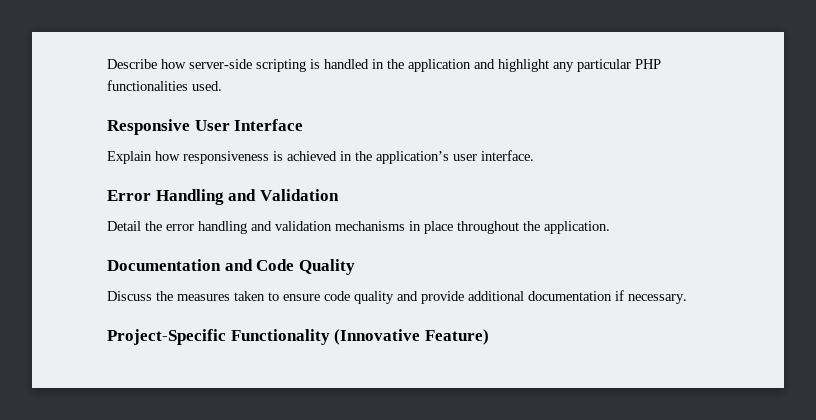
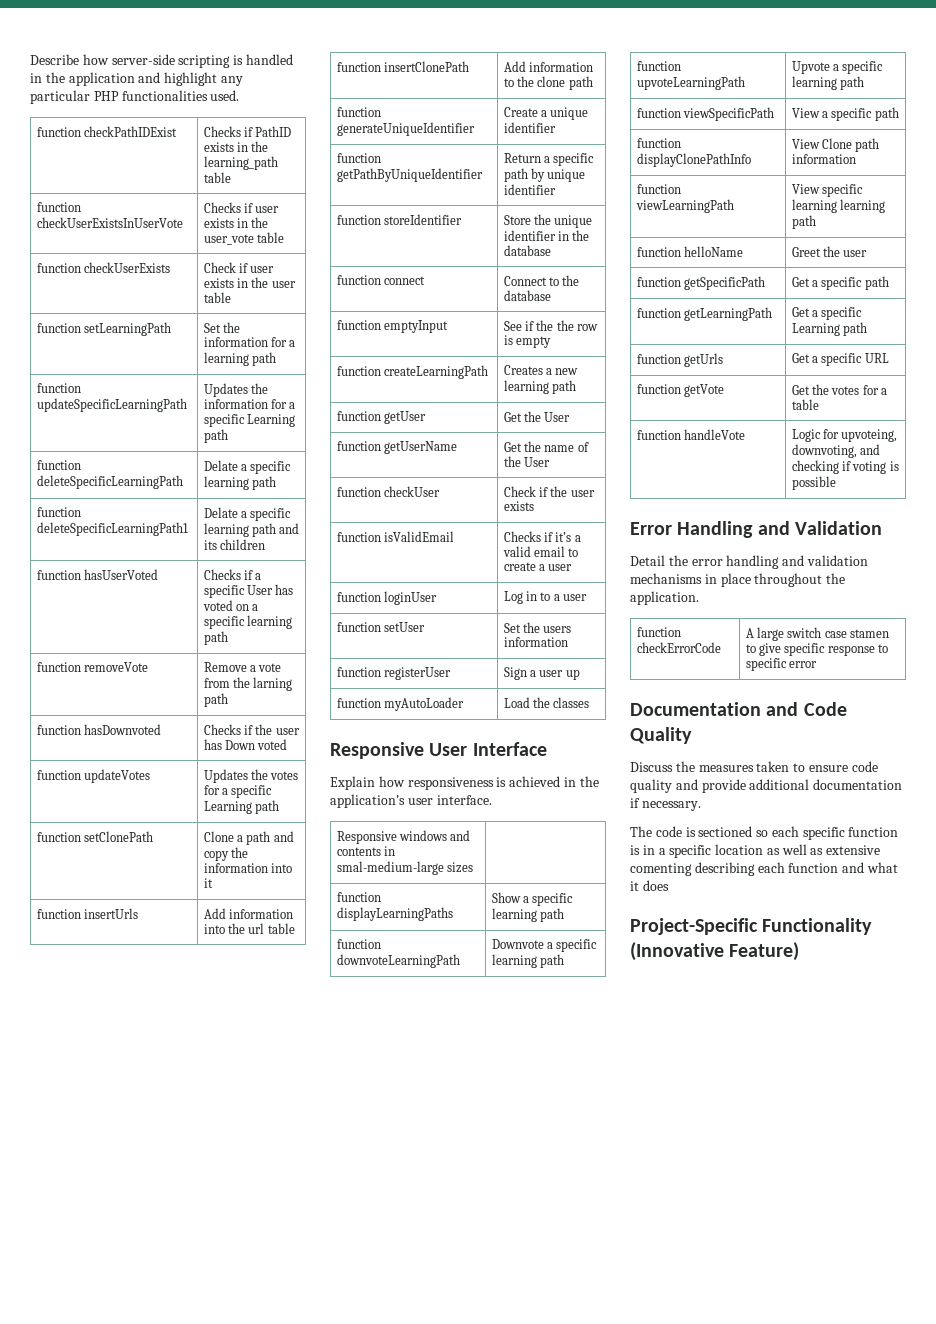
(222, 86) none -> [36,126,177,137] [203,126,292,137] [203,141,269,152] [203,156,278,170] [203,172,231,183] [36,202,81,212] [36,217,183,228] [203,202,280,213] [203,217,269,228] [203,232,284,245] [36,262,170,273] [203,262,275,273] [203,277,296,288] [203,292,231,303] [36,322,171,336] [203,322,240,333] [203,337,296,347] [203,352,276,366] [36,383,81,393] [36,398,187,412] [203,383,268,397] [203,399,296,409] [203,414,295,427] [203,429,228,443] [36,460,81,470] [36,475,183,489] [203,460,292,474] [203,476,276,490] [36,507,81,517] [36,522,188,536] [203,507,292,521] [203,523,300,537] [203,539,265,550] [36,569,158,580] [203,569,262,580] [203,584,294,598] [202,600,259,611] [203,615,292,629] [203,631,228,645] [36,662,148,672] [203,662,282,672] [203,677,293,691] [203,693,228,707] [36,724,161,735] [203,724,300,735] [203,739,288,750] [36,769,150,783] [203,769,299,783] [203,785,273,798] [203,800,279,814] [36,831,153,842] [203,831,294,845] [203,847,248,861] [203,863,292,873] [203,878,213,888] [36,908,138,919] [203,908,293,919] [203,923,295,934] [336,61,469,72] [503,61,593,72] [503,76,593,90] [336,107,381,117] [336,122,475,136] [503,107,589,120] [503,122,556,133] [336,153,381,163] [336,168,483,182] [503,153,595,166] [503,168,586,182] [503,184,556,195] [336,214,462,225] [503,214,593,228] [503,230,590,241] [503,245,551,256] [336,275,425,285] [503,275,580,286] [503,290,551,301] [336,320,448,333] [503,320,599,331] [503,335,551,348] [336,365,488,379] [503,365,579,375] [503,380,576,394] [336,411,426,424] [503,411,571,422] [336,441,457,454] [503,441,589,452] [503,456,550,467] [336,486,440,497] [503,486,595,497] [503,501,534,511] [336,531,454,542] [503,531,581,542] [502,546,579,557] [503,562,573,571] [336,591,437,605] [503,591,588,604] [336,622,425,632] [503,622,572,633] [503,637,568,647] [336,667,451,680] [503,667,580,680] [336,697,464,711] [503,697,590,708] // function checkPathIDExist | Checks if PathID exists in the learning_path table // function checkUserExistsInUserVote | Checks if user exists in the user_vote table // function checkUserExists | Check if user exists in the user table // function setLearningPath | Set the information for a learning path // function updateSpecificLearningPath | Updates the information for a specific Learning path // function deleteSpecificLearningPath | Delate a specific learning path // function deleteSpecificLearningPath1 | Delate a specific learning path and its children // function hasUserVoted | Checks if a specific User has voted on a specific learning path // function removeVote | Remove a vote from the larning path // function hasDownvoted | Checks if the user has Down voted // function updateVotes | Updates the votes for a specific Learning path // function setClonePath | Clone a path and copy the information into it // function insertUrls | Add information into the url table // function insertClonePath | Add information to the clone path // function generateUniqueIdentifier | Create a unique identifier // function getPathByUniqueIdentifier | Return a specific path by unique identifier // function storeIdentifier | Store the unique identifier in the database // function connect | Connect to the database // function emptyInput | See if the the row is empty // function createLearningPath | Creates a new learning path // function getUser | Get the User // function getUserName | Get the name of the User // function checkUser | Check if the user exists // function isValidEmail | Checks if it’s a valid email to create a user // function loginUser | Log in to a user // function setUser | Set the users information // function registerUser | Sign a user up // function myAutoLoader | Load the classes
(534, 155) none -> [336,830,471,844] [336,846,395,856] [336,861,473,875] [336,892,381,902] [336,907,453,921] [491,892,574,906] [491,908,564,922] [336,939,381,949] [336,954,460,968] [491,939,598,952] [491,954,564,968] [636,61,681,71] [636,76,745,90] [791,61,884,74] [791,76,864,90] [636,107,774,121] [791,107,899,121] [636,138,681,148] [636,153,751,167] [791,138,880,152] [791,154,856,164] [636,184,681,194] [635,199,734,213] [791,184,863,197] [791,199,885,213] [791,215,816,229] [636,246,743,257] [791,246,868,257] [636,276,765,290] [791,276,889,290] [636,307,772,321] [791,307,863,320] [791,322,867,336] [636,353,723,367] [791,353,889,366] [636,384,724,397] [791,384,888,395] [791,399,819,410] [636,429,745,440] [791,429,898,442] [791,444,880,458] [791,460,899,474] [791,476,836,490] // Responsive windows and contents in smal-medium-large sizes | // function displayLearningPaths | Show a specific learning path // function downvoteLearningPath | Downvote a specific learning path // function upvoteLearningPath | Upvote a specific learning path // function viewSpecificPath | View a specific path // function displayClonePathInfo | View Clone path information // function viewLearningPath | View specific learning learning path // function helloName | Greet the user // function getSpecificPath | Get a specific path // function getLearningPath | Get a specific Learning path // function getUrls | Get a specific URL // function getVote | Get the votes for a table // function handleVote | Logic for upvoteing, downvoting, and checking if voting is possible
(610, 227) none -> [636,627,681,637] [636,642,721,653] [745,627,890,641] [745,643,889,656] [745,658,817,671] // function checkErrorCode | A large switch case stamen to give specific response to specific error
(687, 299) none -> [630,826,899,840] [630,844,881,858] [630,862,898,876] [630,880,669,891] // The code is sectioned so each specific function is in a specific location as well as extensive comenting describing each function and what it does

